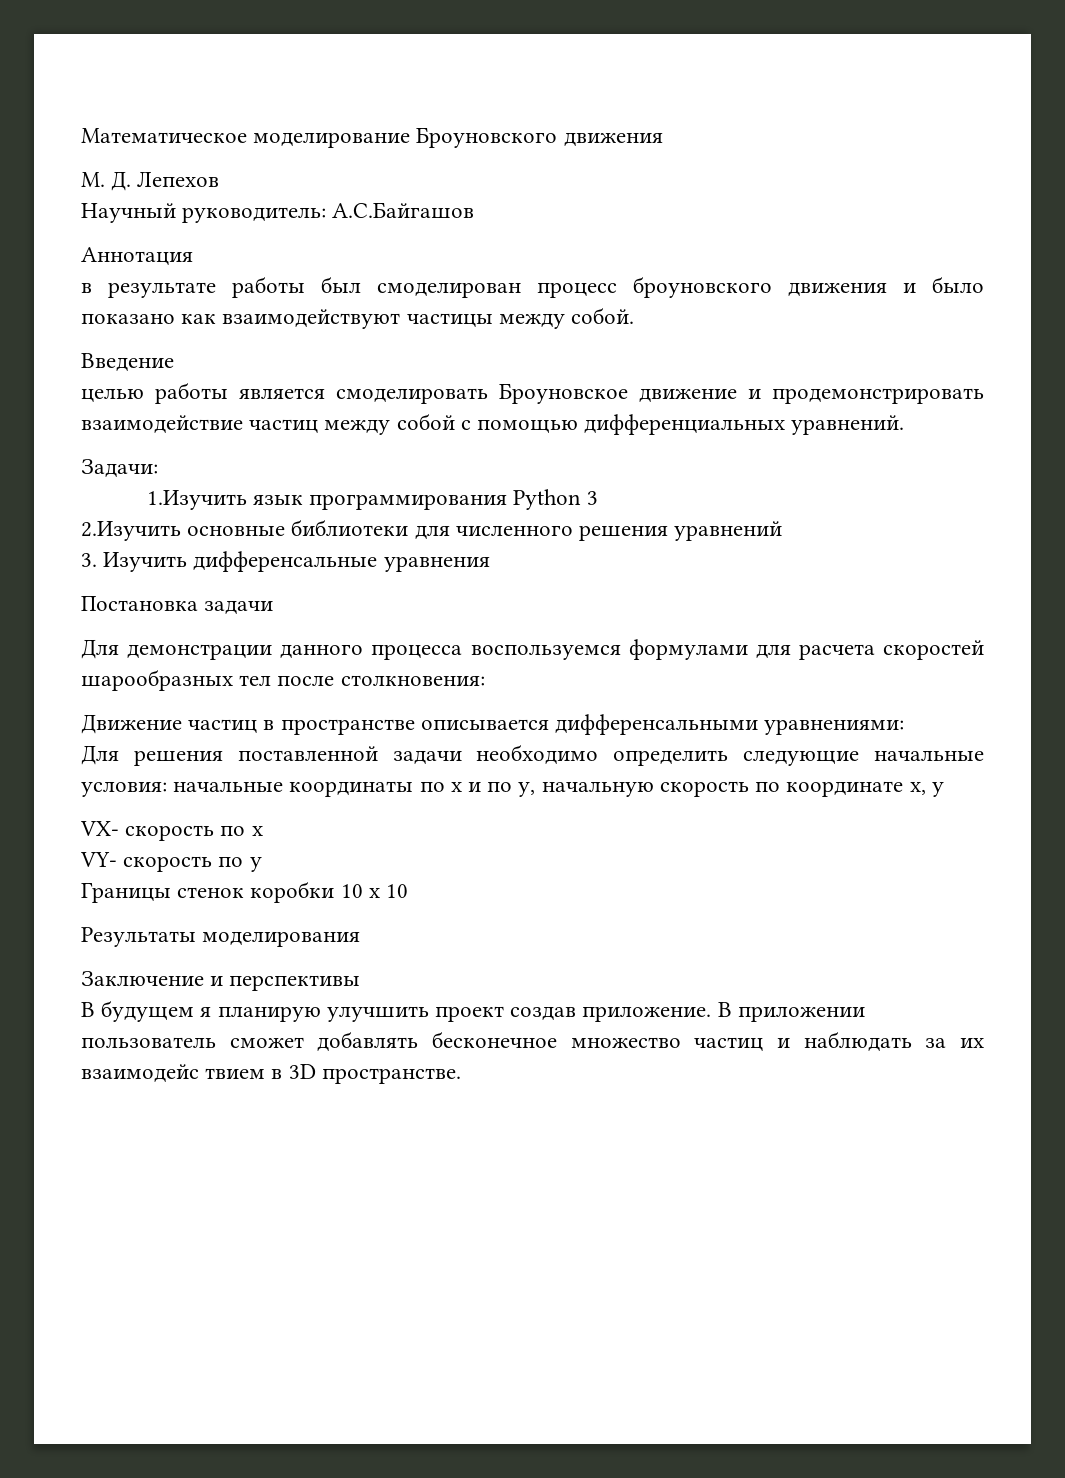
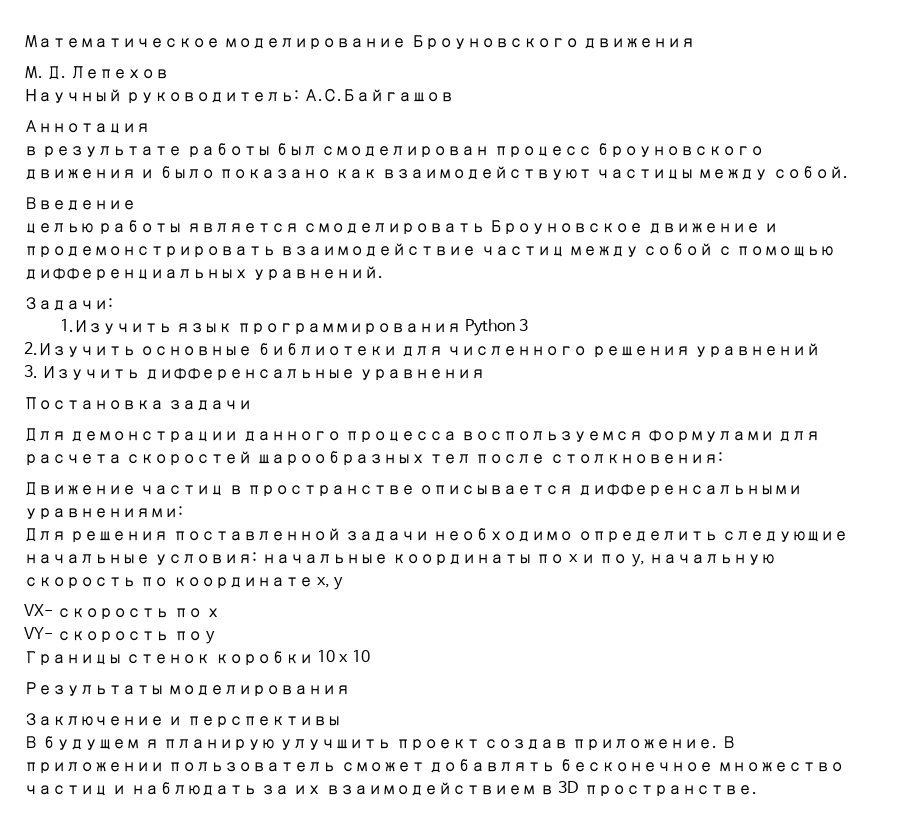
[81,1064,266,1083] взаимодейс твием -> [325,782,536,796] взаимодействием

